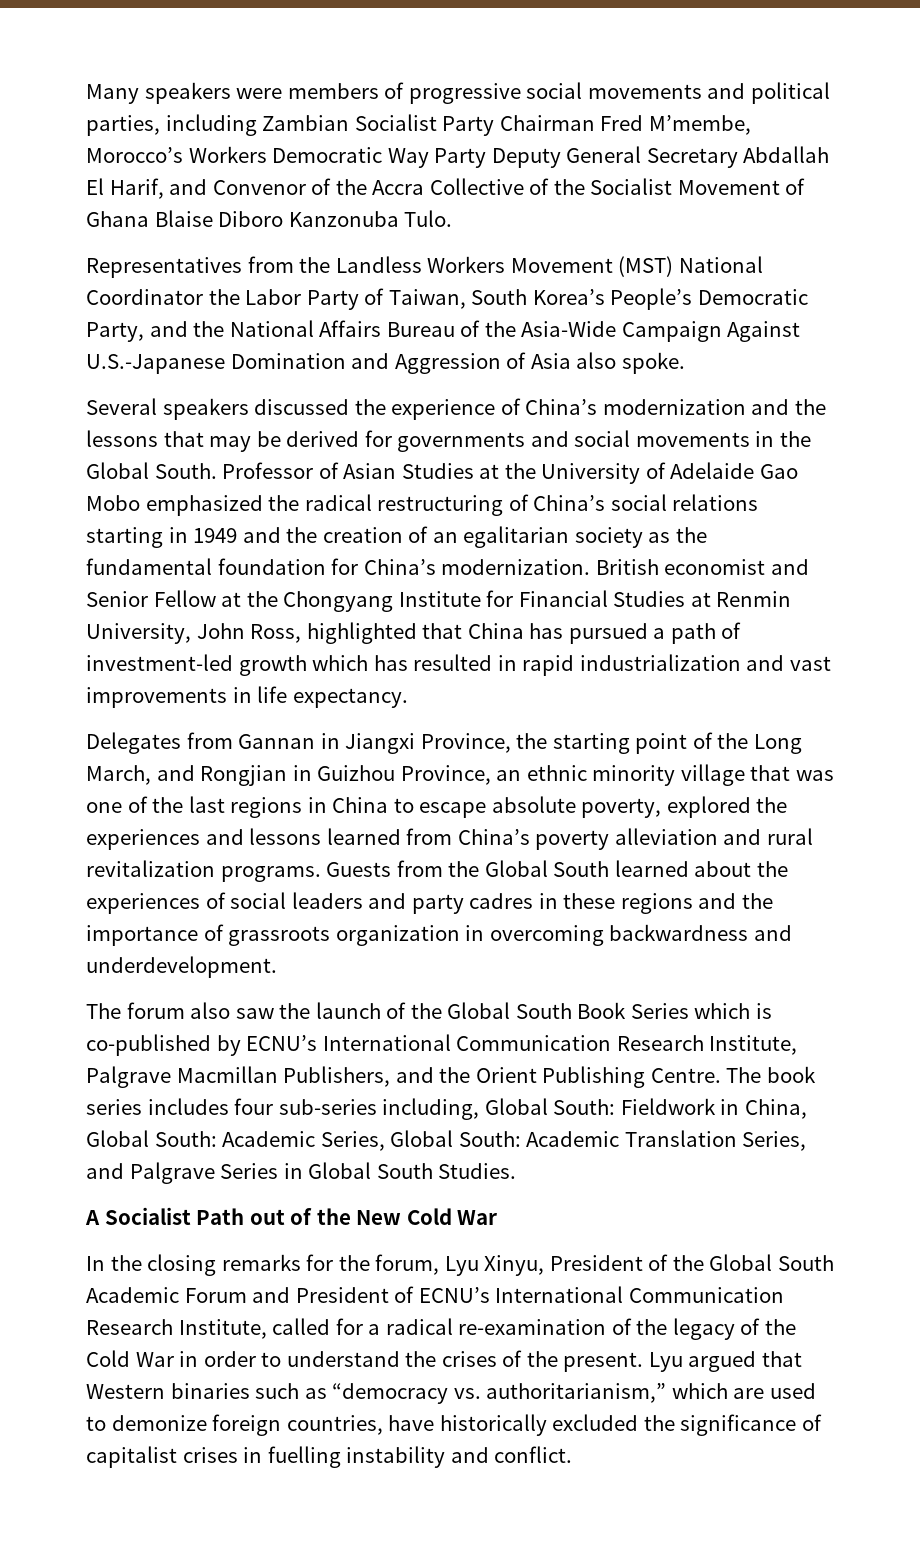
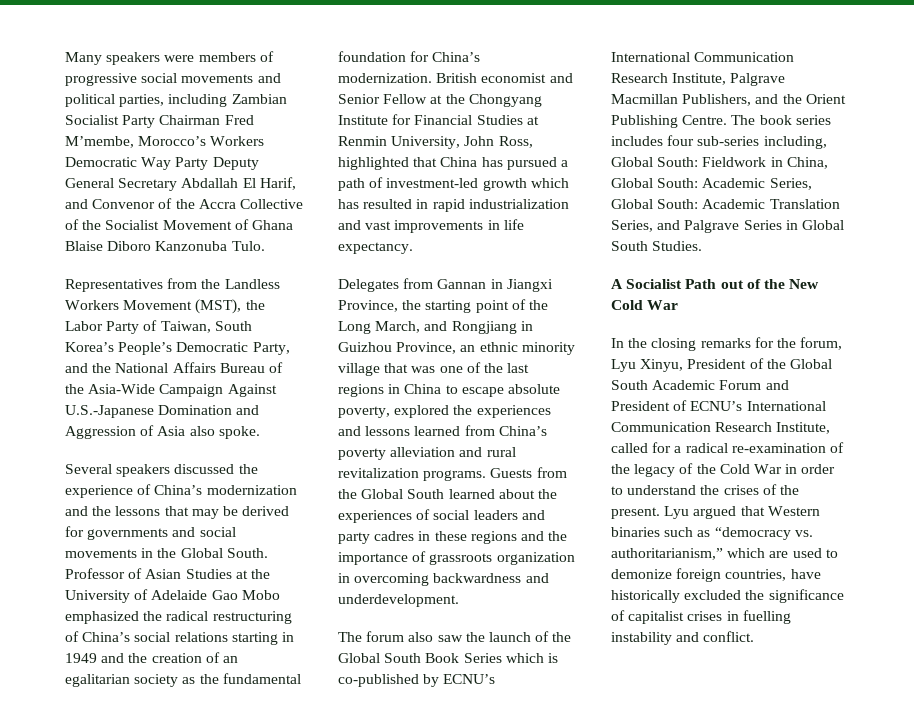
[618,256,763,277] [86,289,203,305] (MST) National Coordinator -> [195,299,242,314] (MST),
[200,765,288,786] Rongjian -> [451,321,517,334] Rongjiang

